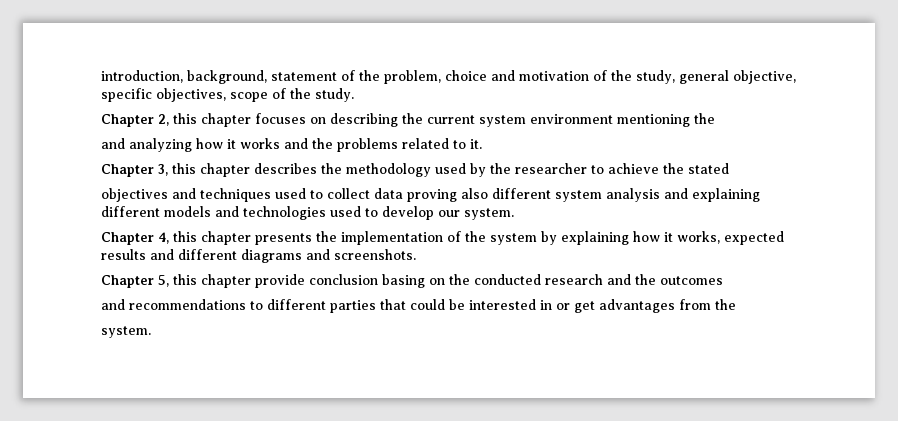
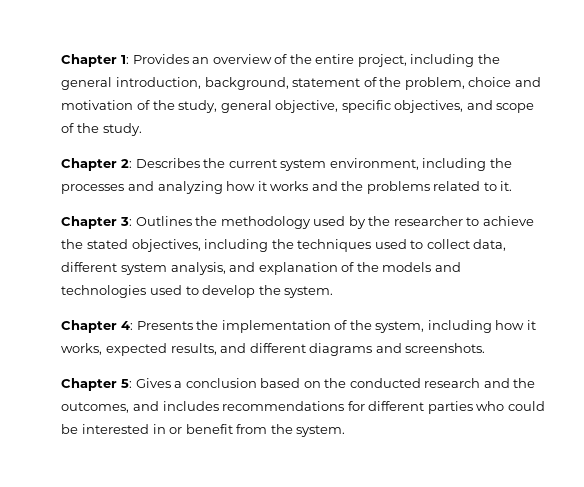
(100, 76) none -> [61,54,500,67] [61,77,113,90] Chapter 1: Provides an overview of the entire project, including the general
(226, 95) none -> [466,100,493,110] and
[157,113,398,127] 2, this chapter focuses on describing -> [120,158,200,168] 2: Describes
[529,113,715,127] environment mentioning the // -> [329,158,512,171] [61,184,125,194] environment, including the processes
[157,163,317,177] 3, this chapter describes -> [119,216,192,226] 3: Outlines
[100,188,196,202] // objectives and -> [131,239,294,252] objectives, including the
[373,188,760,202] [100,206,160,217] data proving also different system analysis and explaining different -> [473,239,507,251] [61,262,379,275] data, different system analysis, and explanation of the
[437,210,460,217] our -> [258,285,281,295] the
[157,231,312,245] 4, this chapter presents -> [120,321,193,330] 4: Presents
[489,231,629,245] system by explaining -> [375,320,492,333] system, including
[100,249,146,260] results -> [170,343,217,355] results,
[157,274,425,288] 5, this chapter provide conclusion basing -> [120,378,301,388] 5: Gives a conclusion based
[659,276,723,285] [100,299,263,310] outcomes // and recommendations to -> [61,401,365,413] outcomes, and includes recommendations for
[379,299,406,310] that -> [476,401,505,411] who
[573,299,675,313] get advantages -> [185,424,233,434] benefit
(736, 304) // -> (293, 429) none

